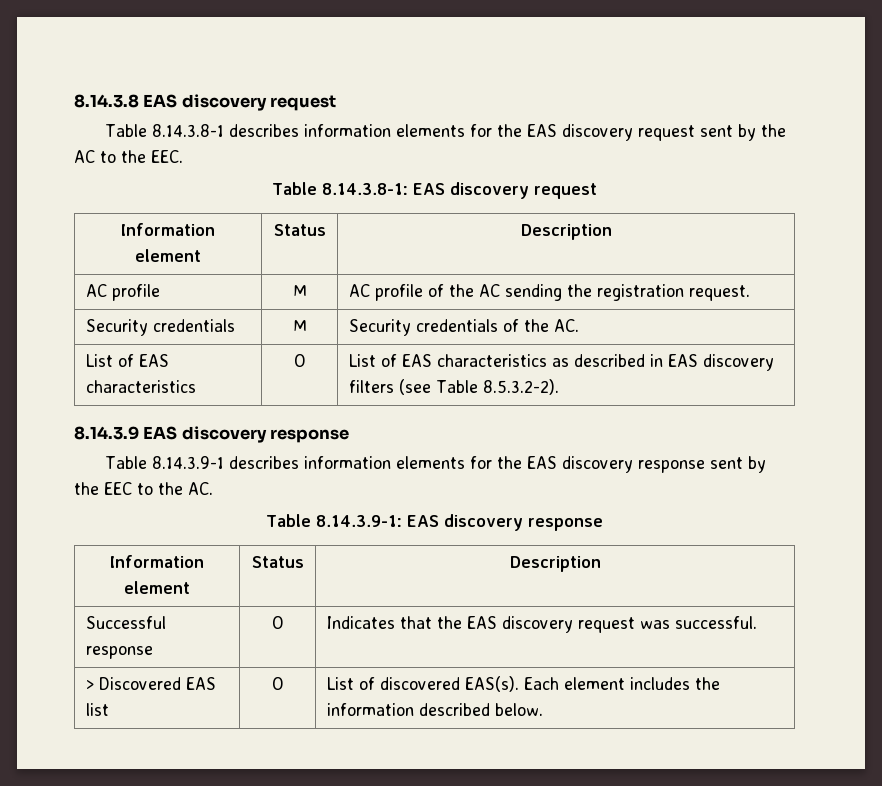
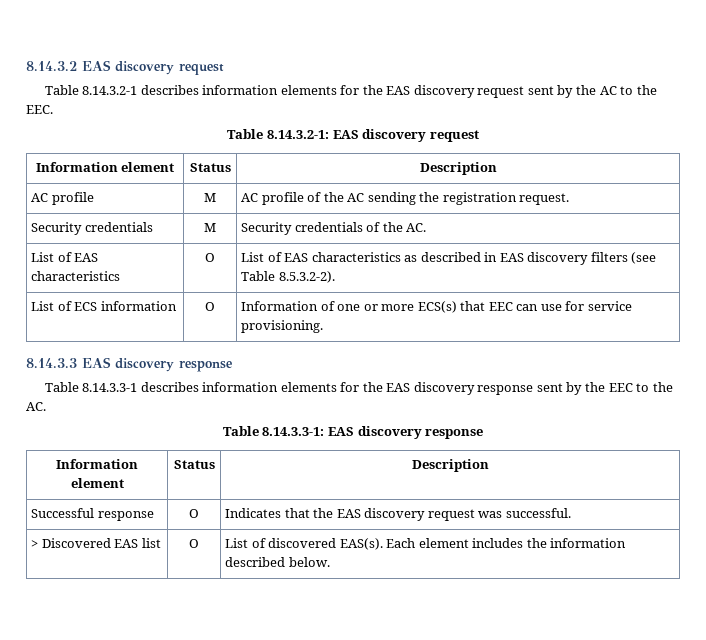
[74,94,139,108] 8.14.3.8 -> [26,61,77,71] 8.14.3.2
[152,124,225,137] 8.14.3.8-1 -> [82,86,138,95] 8.14.3.2-1
[321,183,408,195] 8.14.3.8-1: -> [266,130,329,139] 8.14.3.2-1:
[74,426,139,440] // 8.14.3.9 -> [31,301,177,311] [205,302,215,311] [241,301,632,313] [241,320,324,333] [26,358,77,368] // List of ECS information | O | Information of one or more ECS(s) that EEC can use for service provisioning. // 8.14.3.3
[152,456,225,469] 8.14.3.9-1 -> [82,383,138,392] 8.14.3.3-1
[315,515,402,527] 8.14.3.9-1: -> [262,427,325,436] 8.14.3.3-1:

